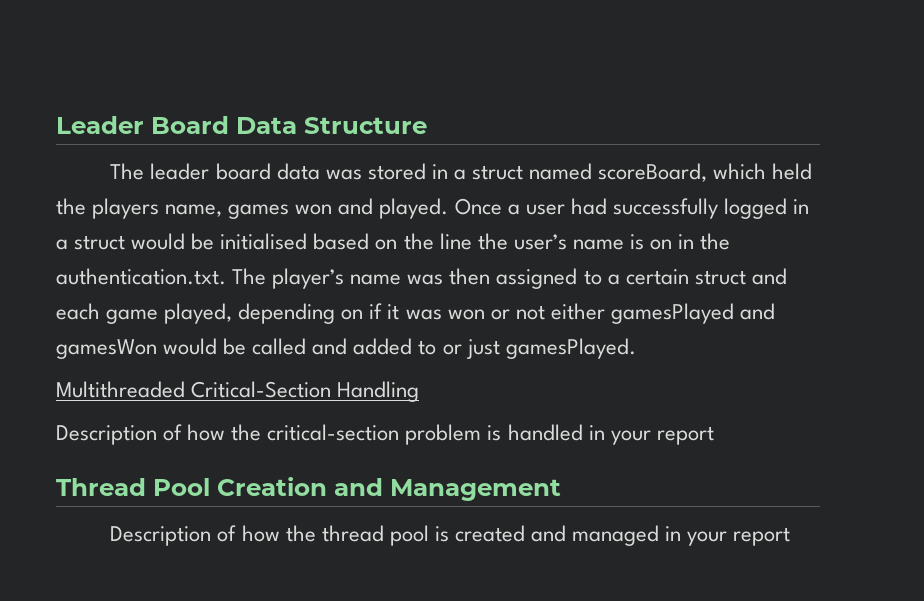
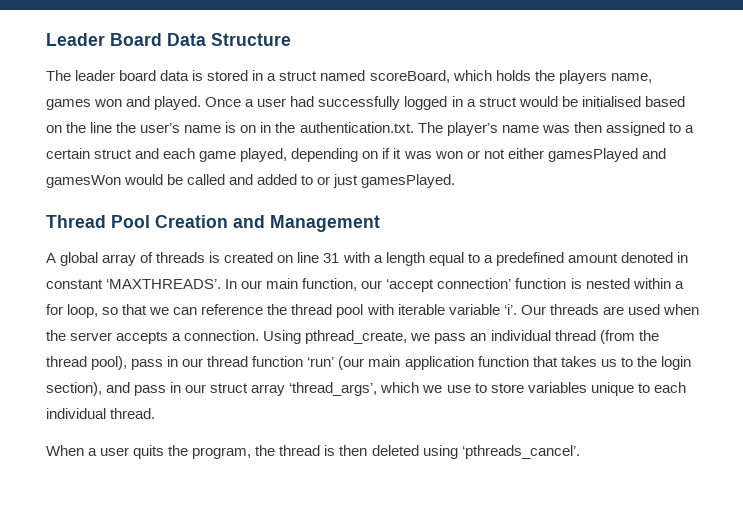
[325,169,362,180] was -> [192,70,204,81] is
[772,163,813,180] held -> [495,70,531,81] holds
[56,381,420,402] [56,424,714,445] // Multithreaded Critical-Section Handling // Description of how the critical-section problem is handled in your report -> (456, 181) none
[110,525,791,546] Description of how the thread pool is created and managed in your report -> [46,252,688,266] [46,278,684,292] [46,304,699,318] [46,330,659,344] [46,356,691,370] [46,382,686,396] [46,408,156,419] [46,445,580,459] A global array of threads is created on line 31 with a length equal to a predefined amount denoted in constant ‘MAXTHREADS’. In our main function, our ‘accept connection’ function is nested within a for loop, so that we can reference the thread pool with iterable variable ‘i’. Our threads are used when the server accepts a connection. Using pthread_create, we pass an individual thread (from the thread pool), pass in our thread function ‘run’ (our main application function that takes us to the login section), and pass in our struct array ‘thread_args’, which we use to store variables unique to each individual thread. // When a user quits the program, the thread is then deleted using ‘pthreads_cancel’.

